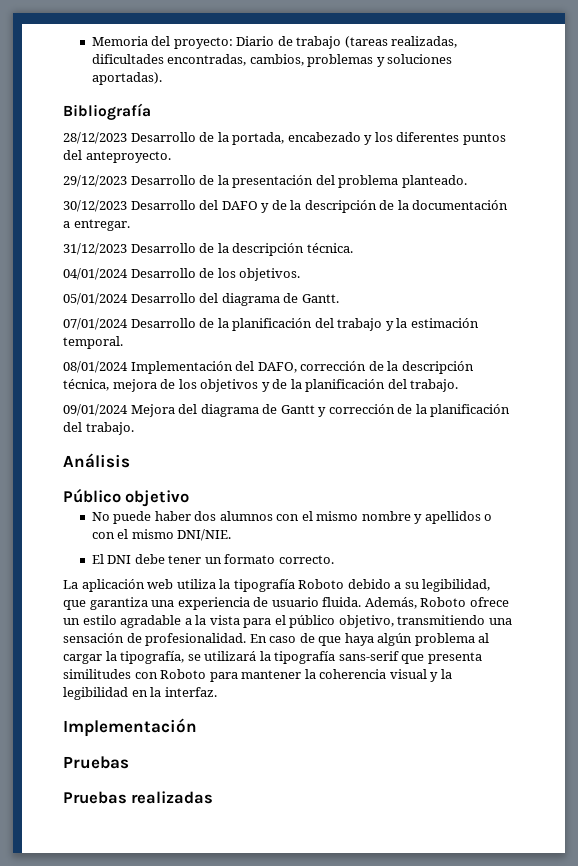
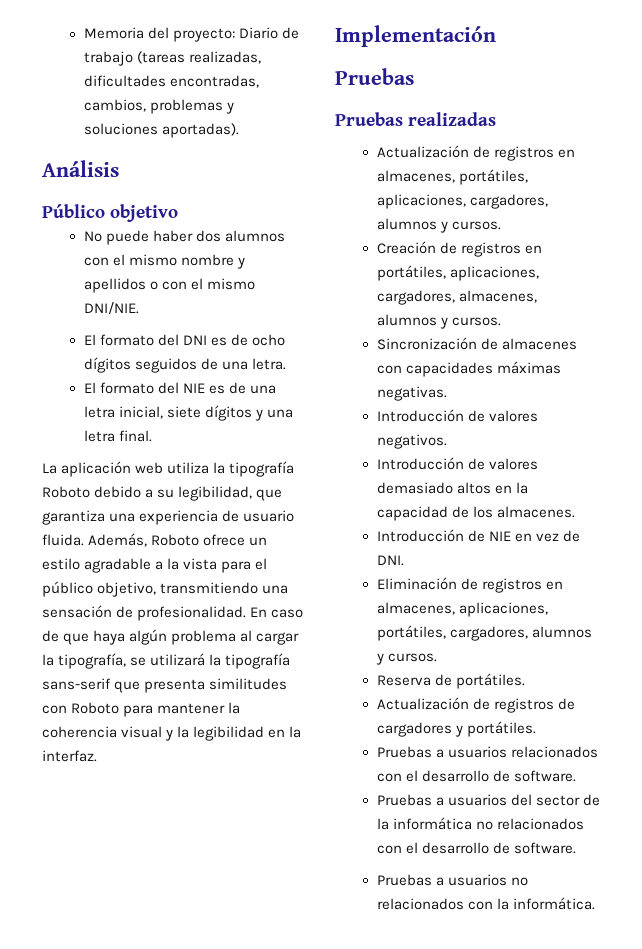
[63,103,151,120] [63,132,506,145] [63,150,171,163] [63,175,467,188] [63,200,509,213] [63,219,130,231] [63,243,353,256] [63,268,301,281] [63,293,339,306] [63,318,479,331] [63,336,123,349] [63,361,474,374] [63,379,459,392] [63,404,511,417] [63,422,134,435] // Bibliografía // 28/12/2023 Desarrollo de la portada, encabezado y los diferentes puntos del anteproyecto. // 29/12/2023 Desarrollo de la presentación del problema planteado. // 30/12/2023 Desarrollo del DAFO y de la descripción de la documentación a entregar. // 31/12/2023 Desarrollo de la descripción técnica. // 04/01/2024 Desarrollo de los objetivos. // 05/01/2024 Desarrollo del diagrama de Gantt. // 07/01/2024 Desarrollo de la planificación del trabajo y la estimación temporal. // 08/01/2024 Implementación del DAFO, corrección de la descripción técnica, mejora de los objetivos y de la planificación del trabajo. // 09/01/2024 Mejora del diagrama de Gantt y corrección de la planificación del trabajo. -> (239, 130) none
[107,554,334,564] DNI debe tener un formato correcto. -> [99,334,285,346] [83,357,286,373] [83,382,276,394] [83,405,293,421] [83,430,152,442] formato del DNI es de ocho dígitos seguidos de una letra. // El formato del NIE es de una letra inicial, siete dígitos y una letra final.
(214, 797) none -> [376,145,575,161] [376,169,528,185] [376,194,548,209] [376,218,501,233] [376,241,542,257] [376,265,539,281] [376,290,537,305] [376,314,501,329] [376,337,577,350] [376,361,561,377] [376,386,447,401] [376,409,538,422] [376,434,447,449] [376,457,538,470] [376,482,528,494] [376,506,575,521] [376,529,580,542] [376,555,404,566] [376,577,563,593] [376,602,548,617] [376,625,592,641] [375,653,437,665] [376,673,525,689] [376,697,575,713] [376,721,536,737] [376,746,598,758] [376,770,576,782] [376,794,600,806] [376,817,584,830] [376,842,576,854] [376,874,528,886] [376,897,595,910] // Actualización de registros en almacenes, portátiles, aplicaciones, cargadores, alumnos y cursos. // Creación de registros en portátiles, aplicaciones, cargadores, almacenes, alumnos y cursos. // Sincronización de almacenes con capacidades máximas negativas. // Introducción de valores negativos. // Introducción de valores demasiado altos en la capacidad de los almacenes. // Introducción de NIE en vez de DNI. // Eliminación de registros en almacenes, aplicaciones, portátiles, cargadores, alumnos y cursos. // Reserva de portátiles. // Actualización de registros de cargadores y portátiles. // Pruebas a usuarios relacionados con el desarrollo de software. // Pruebas a usuarios del sector de la informática no relacionados con el desarrollo de software. // Pruebas a usuarios no relacionados con la informática.

